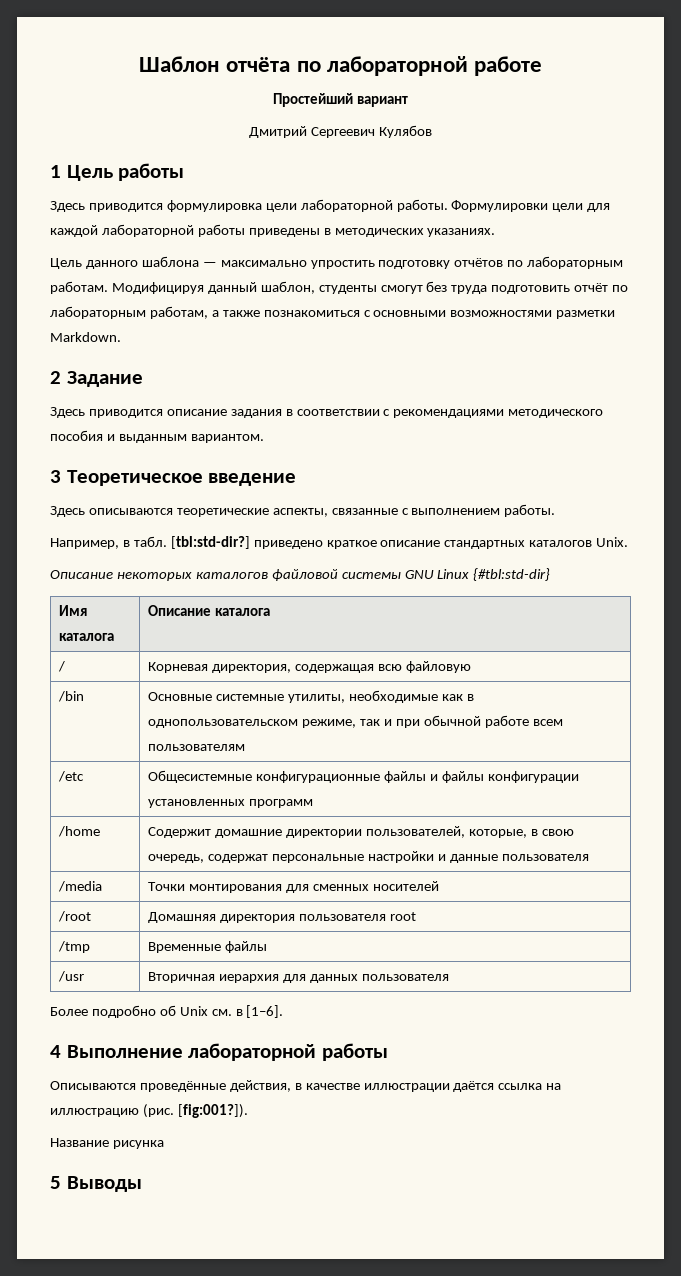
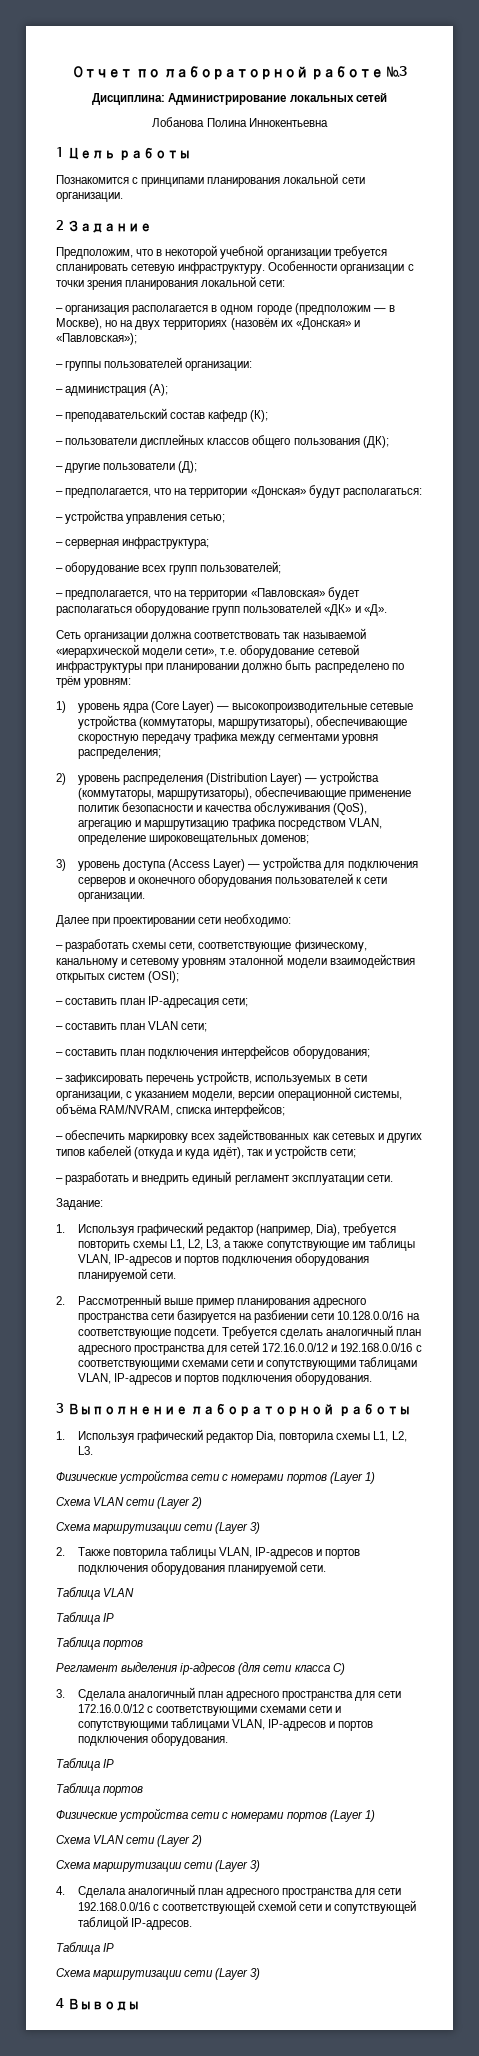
[139,56,291,72] Шаблон отчёта -> [72,66,133,78] Отчет
[273,93,408,107] [249,125,432,138] [50,163,185,181] [50,199,611,212] [50,224,496,237] [50,256,624,269] [50,281,629,294] [50,306,616,319] [50,332,121,342] [50,371,143,387] [50,407,604,418] [50,430,264,443] [50,470,297,486] [50,504,556,517] [50,536,629,549] [50,568,551,581] [59,605,88,616] [59,633,115,641] [148,605,271,616] [58,661,66,672] [148,661,472,673] [58,691,85,702] [148,690,474,703] [148,715,563,728] [148,744,246,751] [58,771,85,782] [148,770,579,783] [148,799,314,808] [58,826,101,837] [148,826,574,838] [148,851,589,863] [58,881,103,892] [148,881,440,893] [58,911,92,922] [148,912,417,923] [58,941,91,953] [148,941,268,953] [58,971,85,982] [148,972,450,983] [50,1005,284,1018] [50,1043,388,1061] [50,1080,562,1092] [50,1104,248,1118] [50,1138,164,1149] [50,1176,61,1189] // Простейший вариант // Дмитрий Сергеевич Кулябов // 1 Цель работы // Здесь приводится формулировка цели лабораторной работы. Формулировки цели для каждой лабораторной работы приведены в методических указаниях. // Цель данного шаблона — максимально упростить подготовку отчётов по лабораторным работам. Модифицируя данный шаблон, студенты смогут без труда подготовить отчёт по лабораторным работам, а также познакомиться с основными возможностями разметки Markdown. // 2 Задание // Здесь приводится описание задания в соответствии с рекомендациями методического пособия и выданным вариантом. // 3 Теоретическое введение // Здесь описываются теоретические аспекты, связанные с выполнением работы. // Например, в табл. [tbl:std-dir?] приведено краткое описание стандартных каталогов Unix. // Описание некоторых каталогов файловой системы GNU Linux {#tbl:std-dir} // Имя каталога | Описание каталога // / | Корневая директория, содержащая всю файловую // /bin | Основные системные утилиты, необходимые как в однопользовательском режиме, так и при обычной работе всем пользователям // /etc | Общесистемные конфигурационные файлы и файлы конфигурации установленных программ // /home | Содержит домашние директории пользователей, которые, в свою очередь, содержат персональные настройки и данные пользователя // /media | Точки монтирования для сменных носителей // /root | Домашняя директория пользователя root // /tmp | Временные файлы // /usr | Вторичная иерархия для данных пользователя // Более подробно об Unix см. в [1–6]. // 4 Выполнение лабораторной работы // Описываются проведённые действия, в качестве иллюстрации даётся ссылка на иллюстрацию (рис. [fig:001?]). // Название рисунка // 5 -> [386,66,407,77] [92,92,387,105] [152,117,328,127] [56,147,192,161] [56,173,365,187] [56,192,123,202] [56,220,152,233] [56,245,387,259] [56,261,414,274] [56,276,286,290] [56,303,395,315] [56,318,360,330] [56,333,137,345] [56,357,253,371] [56,384,169,396] [56,408,269,422] [56,434,389,448] [56,461,198,473] [56,485,422,498] [56,510,226,524] [56,537,210,549] [56,561,282,575] [56,587,360,600] [56,602,387,616] [56,628,366,642] [56,644,359,658] [56,660,404,673] [56,676,132,688] [56,701,414,713] [77,715,408,729] [77,732,379,744] [77,749,161,759] [56,771,380,785] [77,787,412,800] [77,802,368,815] [77,818,383,830] [77,835,309,845] [56,857,418,871] [77,873,388,887] [77,892,145,902] [56,914,292,927] [56,939,367,952] [56,954,415,968] [56,971,180,983] [56,996,249,1008] [56,1021,208,1032] [56,1045,370,1059] [56,1071,367,1085] [56,1087,402,1101] [56,1103,286,1117] [56,1129,422,1143] [56,1145,356,1159] [56,1171,393,1185] [56,1198,103,1210] [56,1222,397,1236] [77,1238,415,1251] [77,1253,370,1266] [77,1268,176,1282] [56,1294,367,1308] [77,1310,420,1323] [77,1325,422,1339] [77,1341,422,1355] [77,1357,418,1370] [77,1372,373,1385] [56,1403,411,1417] [56,1429,407,1443] [77,1446,93,1455] [56,1470,375,1484] [56,1497,203,1509] [56,1522,261,1534] [56,1546,361,1559] [77,1561,327,1575] [56,1587,135,1600] [56,1612,115,1625] [56,1637,144,1650] [56,1662,345,1675] [56,1687,402,1701] [77,1704,342,1716] [77,1718,374,1731] [77,1733,228,1746] [56,1758,115,1771] [56,1783,144,1796] [56,1808,375,1822] [56,1835,203,1847] [56,1860,261,1872] [56,1884,402,1898] [77,1900,417,1914] [77,1916,192,1930] [56,1942,115,1955] [56,1968,261,1980] [56,1998,64,2008] №3 // Дисциплина: Администрирование локальных сетей // Лобанова Полина Иннокентьевна // 1 Цель работы // Познакомится с принципами планирования локальной сети организации. // 2 Задание // Предположим, что в некоторой учебной организации требуется спланировать сетевую инфраструктуру. Особенности организации с точки зрения планирования локальной сети: // – организация располагается в одном городе (предположим — в Москве), но на двух территориях (назовём их «Донская» и «Павловская»); // – группы пользователей организации: // – администрация (А); // – преподавательский состав кафедр (К); // – пользователи дисплейных классов общего пользования (ДК); // – другие пользователи (Д); // – предполагается, что на территории «Донская» будут располагаться: // – устройства управления сетью; // – серверная инфраструктура; // – оборудование всех групп пользователей; // – предполагается, что на территории «Павловская» будет располагаться оборудование групп пользователей «ДК» и «Д». // Сеть организации должна соответствовать так называемой «иерархической модели сети», т.е. оборудование сетевой инфраструктуры при планировании должно быть распределено по трём уровням: // 1) уровень ядра (Core Layer) — высокопроизводительные сетевые устройства (коммутаторы, маршрутизаторы), обеспечивающие скоростную передачу трафика между сегментами уровня распределения; // 2) уровень распределения (Distribution Layer) — устройства (коммутаторы, маршрутизаторы), обеспечивающие применение политик безопасности и качества обслуживания (QoS), агрегацию и маршрутизацию трафика посредством VLAN, определение широковещательных доменов; // 3) уровень доступа (Access Layer) — устройства для подключения серверов и оконечного оборудования пользователей к сети организации. // Далее при проектировании сети необходимо: // – разработать схемы сети, соответствующие физическому, канальному и сетевому уровням эталонной модели взаимодействия открытых систем (OSI); // – составить план IP-адресация сети; // – составить план VLAN сети; // – составить план подключения интерфейсов оборудования; // – зафиксировать перечень устройств, используемых в сети организации, с указанием модели, версии операционной системы, объёма RAM/NVRAM, списка интерфейсов; // – обеспечить маркировку всех задействованных как сетевых и других типов кабелей (откуда и куда идёт), так и устройств сети; // – разработать и внедрить единый регламент эксплуатации сети. // Задание: // 1. Используя графический редактор (например, Dia), требуется повторить схемы L1, L2, L3, а также сопутствующие им таблицы VLAN, IP-адресов и портов подключения оборудования планируемой сети. // 2. Рассмотренный выше пример планирования адресного пространства сети базируется на разбиении сети 10.128.0.0/16 на соответствующие подсети. Требуется сделать аналогичный план адресного пространства для сетей 172.16.0.0/12 и 192.168.0.0/16 с соответствующими схемами сети и сопутствующими таблицами VLAN, IP-адресов и портов подключения оборудования. // 3 Выполнение лабораторной работы // 1. Используя графический редактор Dia, повторила схемы L1, L2, L3. // Физические устройства сети с номерами портов (Layer 1) // Схема VLAN сети (Layer 2) // Схема маршрутизации сети (Layer 3) // 2. Также повторила таблицы VLAN, IP-адресов и портов подключения оборудования планируемой сети. // Таблица VLAN // Таблица IP // Таблица портов // Регламент выделения ip-адресов (для сети класса C) // 3. Сделала аналогичный план адресного пространства для сети 172.16.0.0/12 с соответствующими схемами сети и сопутствующими таблицами VLAN, IP-адресов и портов подключения оборудования. // Таблица IP // Таблица портов // Физические устройства сети с номерами портов (Layer 1) // Схема VLAN сети (Layer 2) // Схема маршрутизации сети (Layer 3) // 4. Сделала аналогичный план адресного пространства для сети 192.168.0.0/16 с соответствующей схемой сети и сопутствующей таблицой IP-адресов. // Таблица IP // Схема маршрутизации сети (Layer 3) // 4

